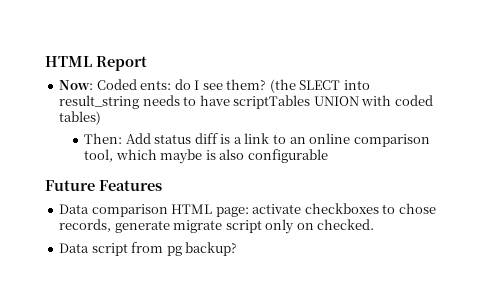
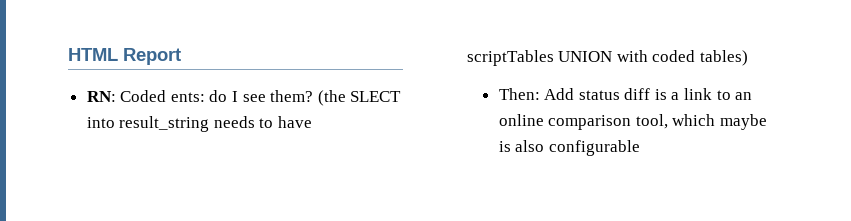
[59,80,94,90] Now: -> [86,91,116,102] RN:
[45,180,162,191] [59,203,436,217] [59,219,375,234] [59,242,238,256] // Future Features // Data comparison HTML page: activate checkboxes to chose records, generate migrate script only on checked. // Data script from pg backup? -> (640, 148) none

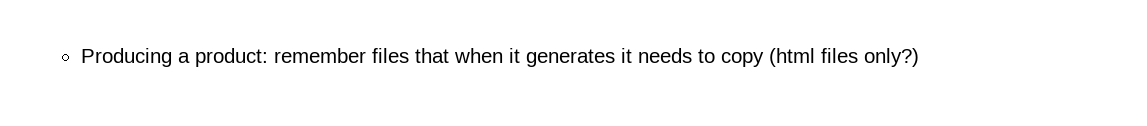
[68,48,181,65] [86,90,402,106] [86,116,313,132] [466,50,749,66] [498,88,753,100] [498,114,767,130] [498,140,640,156] HTML Report // RN: Coded ents: do I see them? (the SLECT into result_string needs to have scriptTables UNION with coded tables) // Then: Add status diff is a link to an online comparison tool, which maybe is also configurable -> [80,48,919,67] Producing a product: remember files that when it generates it needs to copy (html files only?)

